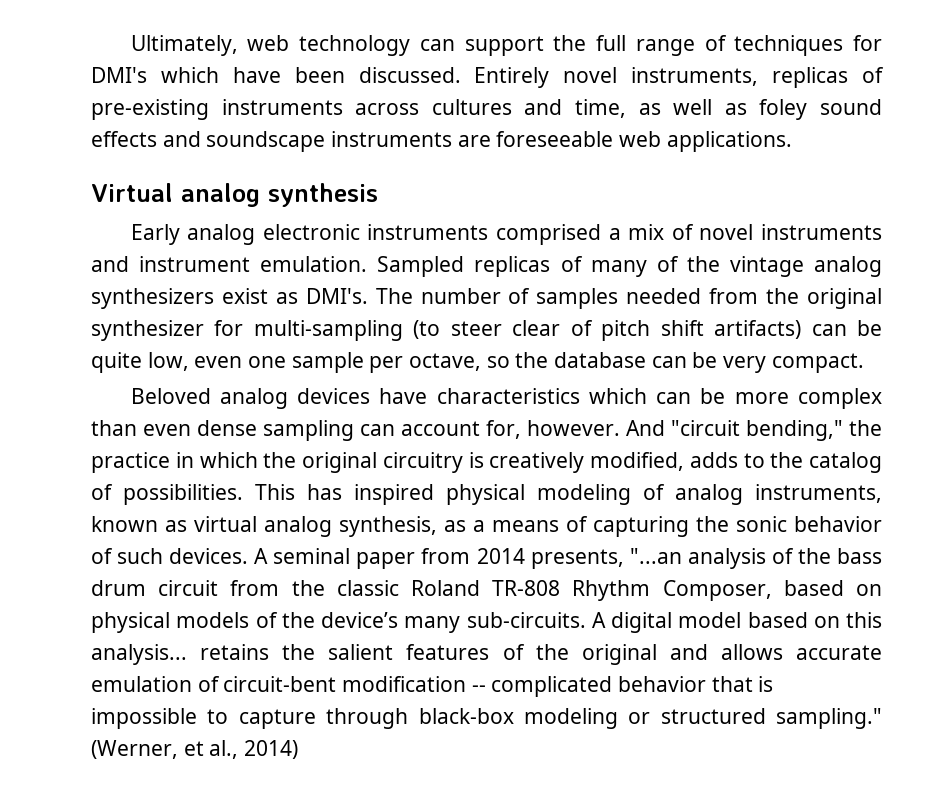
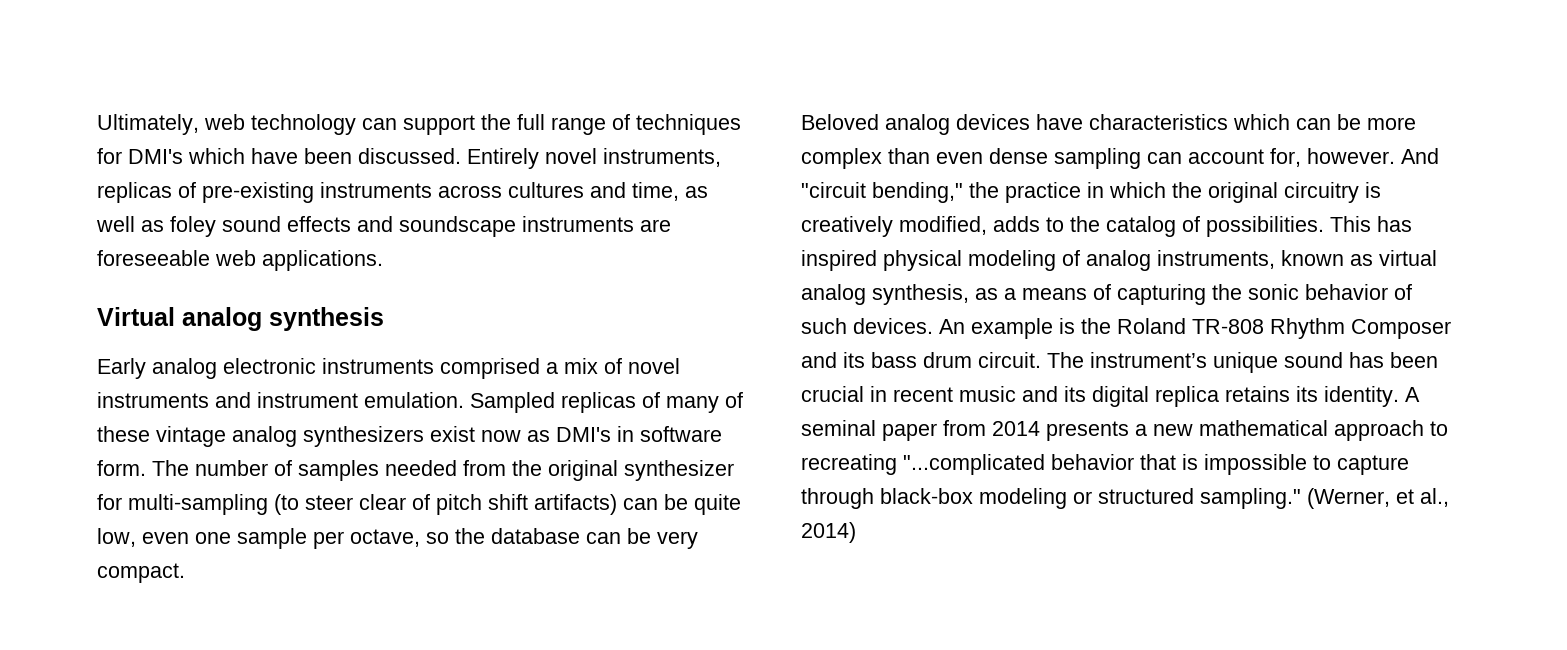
[686,256,720,272] the -> [97,426,150,442] these
[275,288,368,304] as DMI's. -> [481,426,722,442] [97,460,146,476] now as DMI's in software form.
(249, 556) none -> [939,318,1451,339] [801,352,1438,373] [801,386,1399,407] An example is the Roland TR-808 Rhythm Composer and its bass drum circuit. The instrument’s unique sound has been crucial in recent music and its digital replica retains its identity.
[530,548,883,569] [91,580,882,601] [91,612,882,633] [91,644,883,665] [91,676,613,697] presents, "...an analysis of the bass drum circuit from the classic Roland TR-808 Rhythm Composer, based on physical models of the device’s many sub-circuits. A digital model based on this analysis... retains the salient features of the original and allows accurate emulation of circuit-bent modification -- complicated -> [1046,420,1448,441] [801,454,1045,475] presents a new mathematical approach to recreating "...complicated

